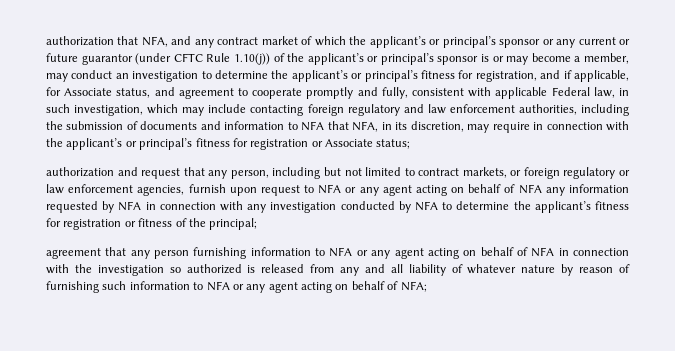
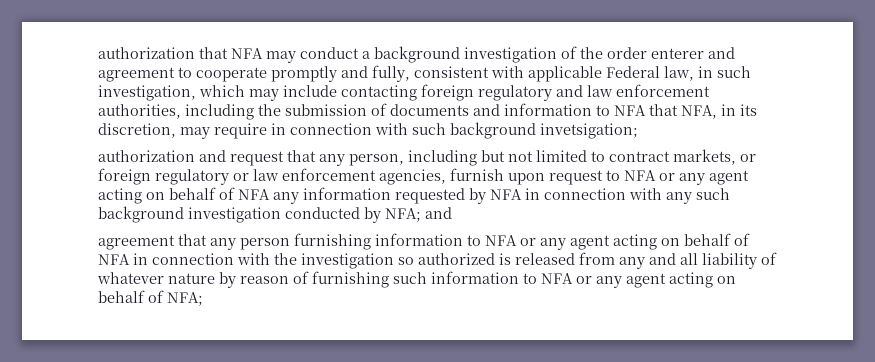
[141,36,631,48] [46,53,629,65] [46,70,629,82] [46,87,151,98] NFA, and any contract market of which the applicant’s or principal’s sponsor or any current or future guarantor (under CFTC Rule 1.10(j)) of the applicant’s or principal’s sponsor is or may become a member, may conduct an investigation to determine the applicant’s or principal’s fitness for registration, and if applicable, for Associate status, -> [231,46,704,63] NFA may conduct a background investigation of the order enterer
[46,138,411,150] the applicant’s or principal’s fitness for registration or Associate status; -> [412,122,638,139] such background invetsigation;
(267, 208) none -> [696,188,730,200] [98,206,184,223] such background
[414,201,629,213] [46,218,258,230] NFA to determine the applicant’s fitness for registration or fitness of the principal; -> [385,207,452,222] NFA; and

